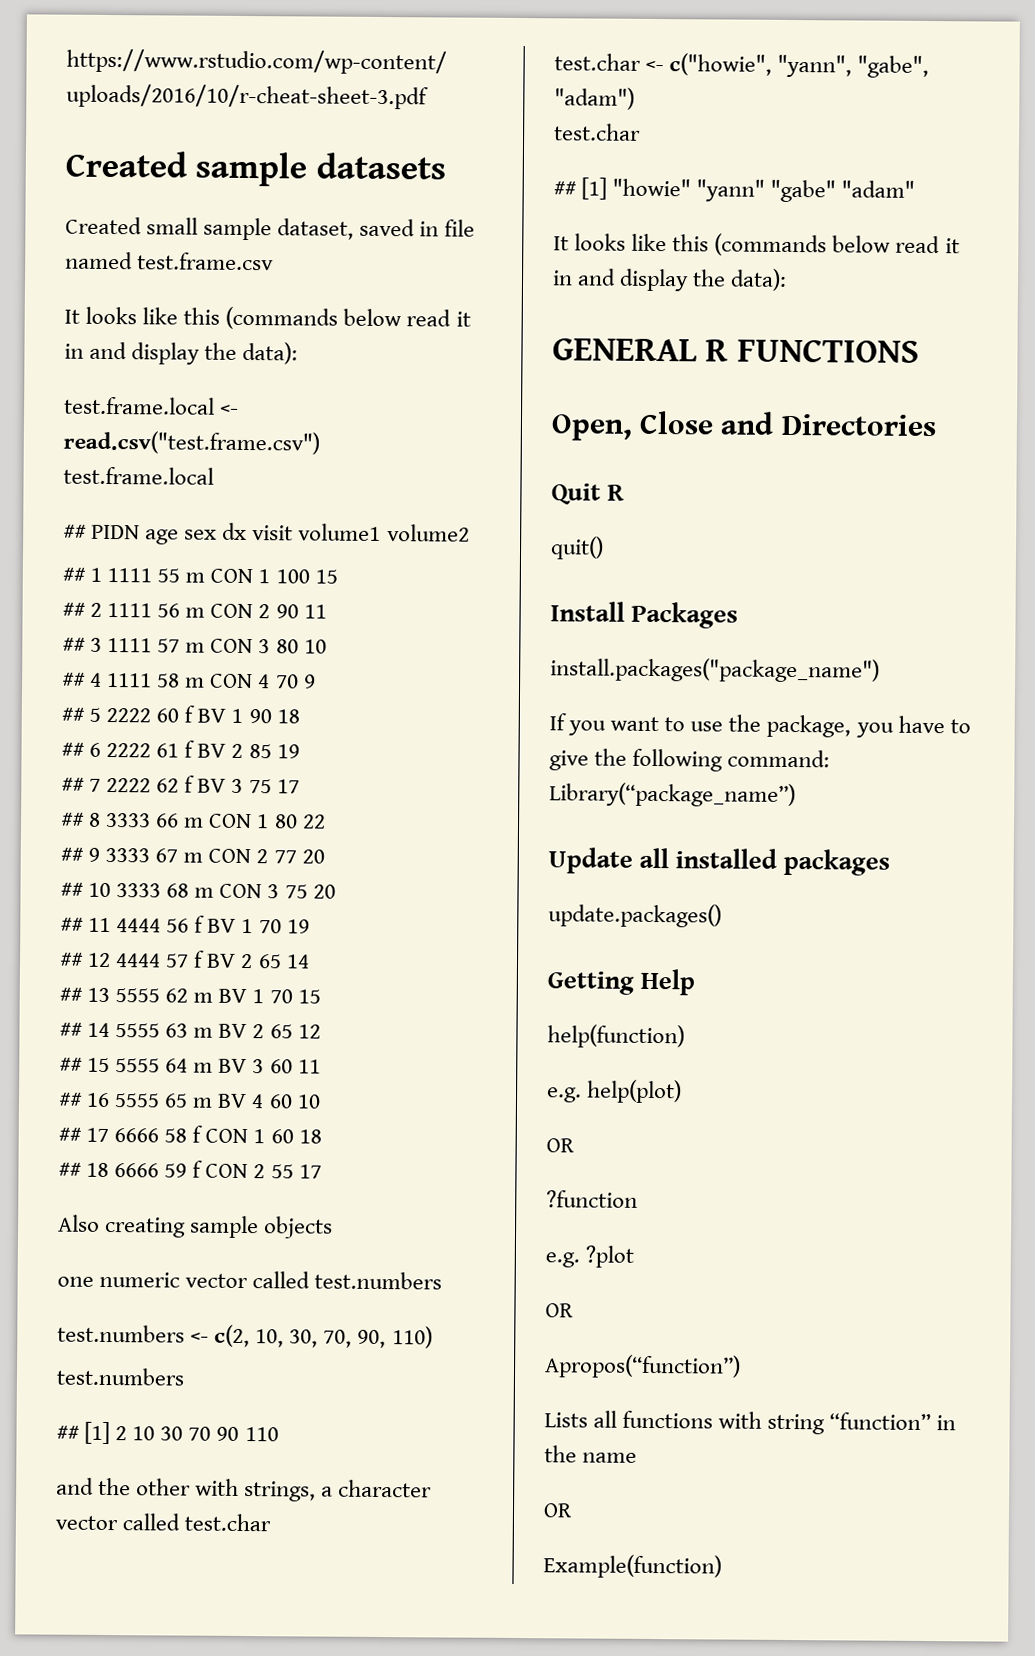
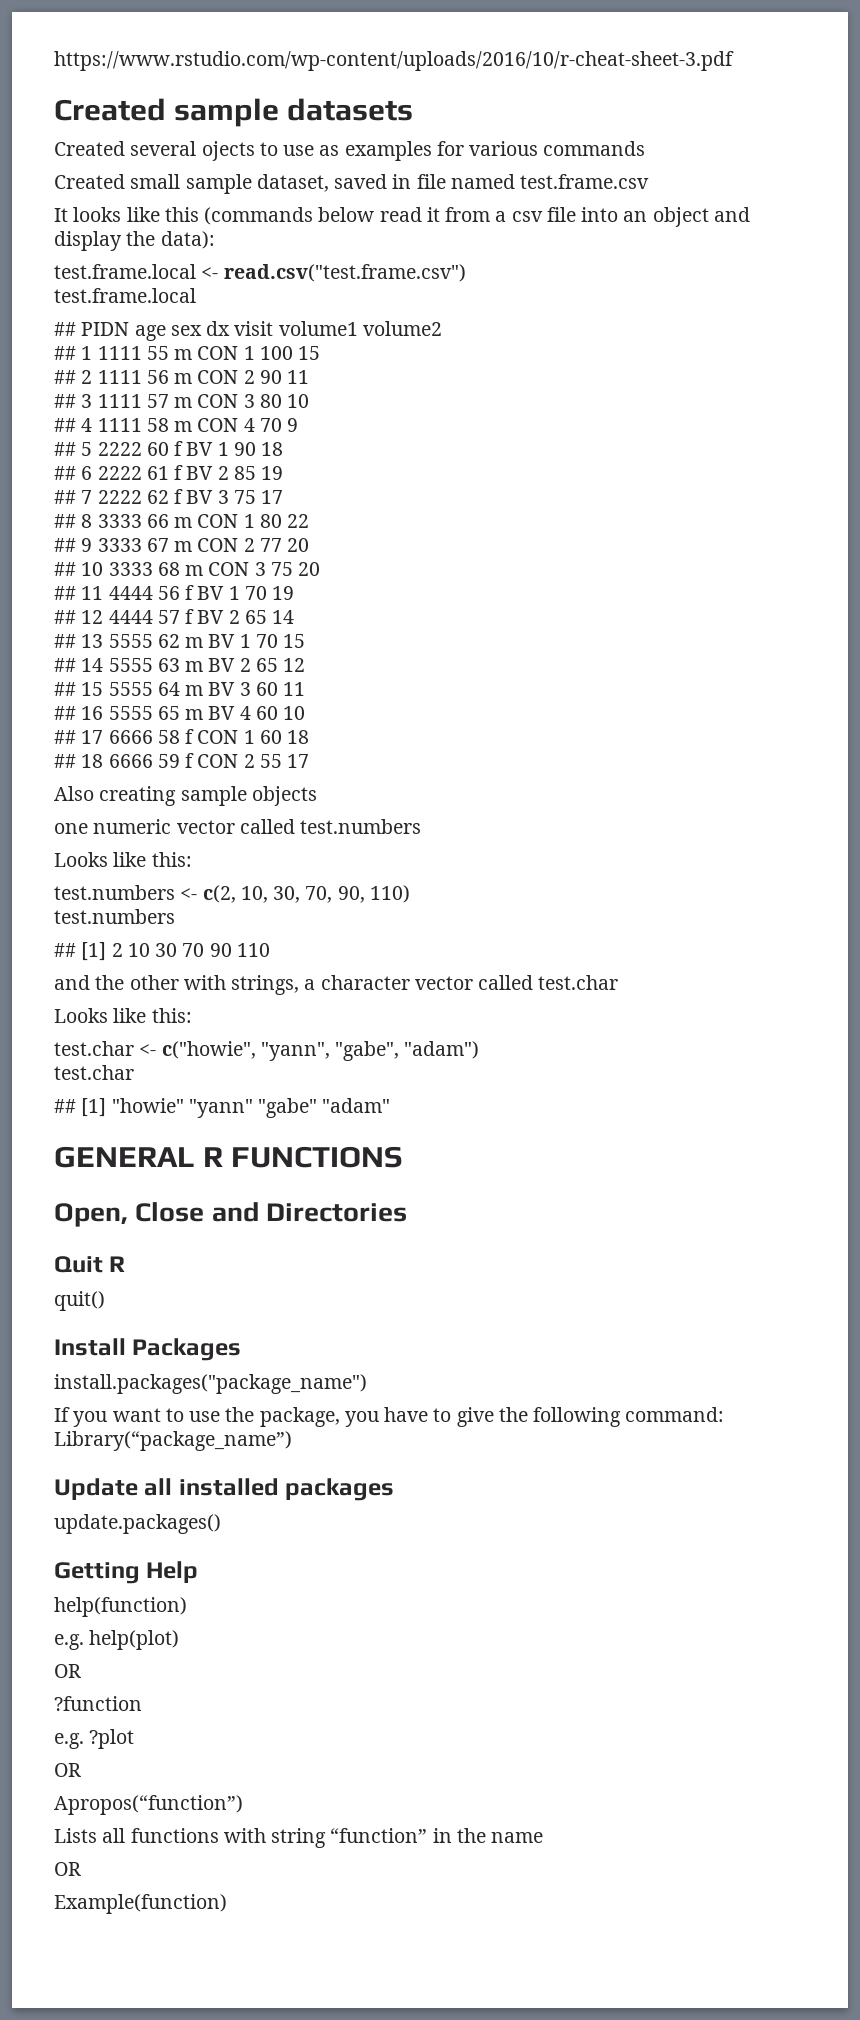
(446, 166) none -> [54,141,646,161] // Created several ojects to use as examples for various commands
[64,343,84,359] in -> [445,207,709,227] from a csv file into an object
(443, 1280) none -> [54,852,192,867] // Looks like this:
(272, 1522) none -> [54,1008,192,1023] // Looks like this:
[553,233,960,257] [552,268,788,292] // It looks like this (commands below read it in and display the data): -> (391, 1105) none

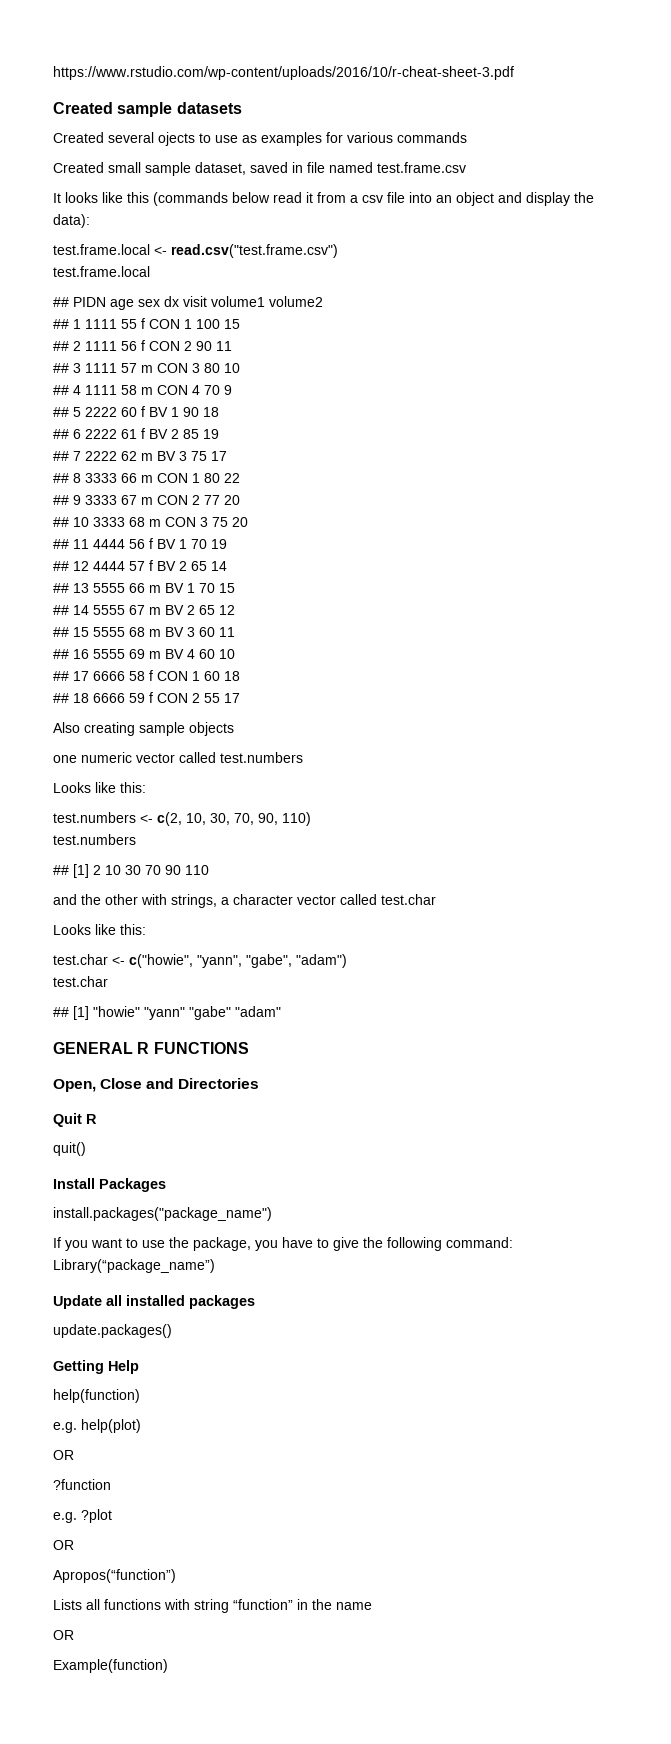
[174,349,193,360] m -> [141,318,145,329] f
[174,373,193,384] m -> [141,340,145,351] f
[174,489,184,504] f -> [141,453,153,461] m
[157,634,180,648] 62 -> [129,583,145,593] 66
[157,658,180,672] 63 -> [129,605,145,615] 67
[157,682,180,696] 64 -> [129,627,145,637] 68
[157,706,180,720] 65 -> [129,649,145,659] 69

